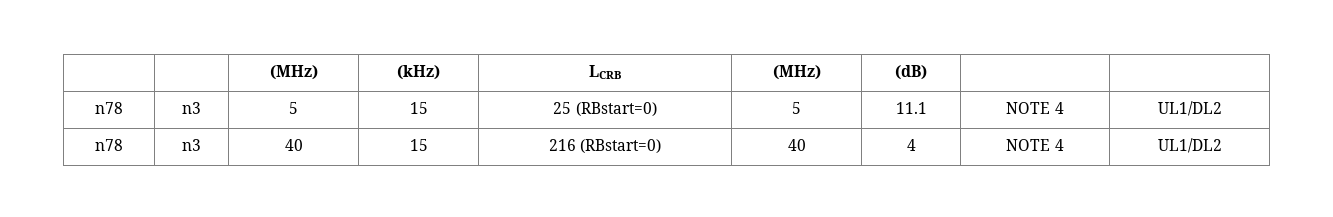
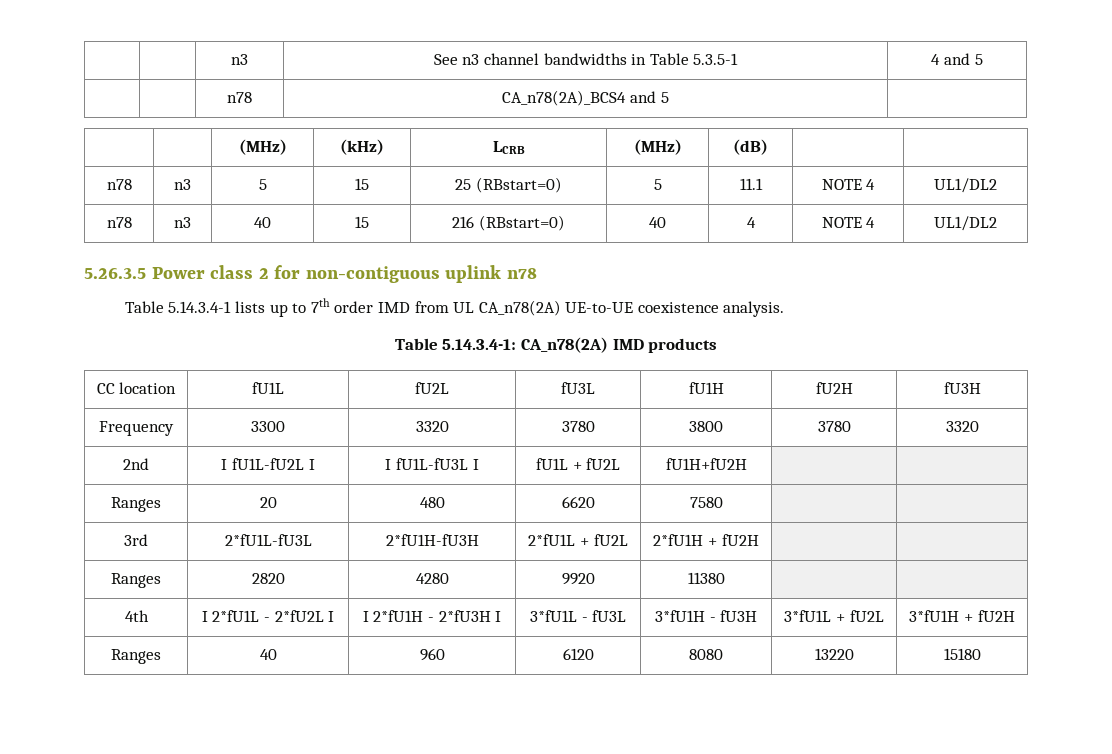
(269, 72) | -> [231,54,248,65] [433,53,739,65] [931,53,983,65] [227,92,252,103] [502,90,669,106] | | n3 | See n3 channel bandwidths in Table 5.3.5-1 | 4 and 5 // | | n78 | CA_n78(2A)_BCS4 and 5 | // |
(1222, 145) none -> [84,265,537,283] [124,298,785,317] [394,337,718,353] [96,382,177,394] [252,382,284,394] [415,382,449,394] [561,382,595,394] [688,382,724,394] [815,382,853,394] [943,382,981,394] [99,421,174,436] [251,421,285,432] [415,421,449,432] [561,421,595,432] [689,421,723,432] [817,421,851,432] [945,421,979,432] [123,458,149,470] [221,458,315,470] [385,458,479,470] [535,458,621,470] [665,458,747,470] [111,497,161,512] [259,497,277,508] [419,497,445,508] [561,496,595,508] [689,497,723,508] [124,534,148,546] [224,534,312,546] [385,534,479,546] [528,534,628,546] [653,534,759,546] [111,573,161,588] [251,573,285,584] [415,573,449,584] [561,573,595,585] [687,572,725,584] [124,610,149,622] [201,610,335,622] [362,610,502,622] [529,610,627,622] [654,610,758,622] [784,610,884,622] [909,610,1015,622] [111,649,161,664] [259,649,277,660] [419,648,445,661] [562,648,594,660] [689,649,723,660] [814,648,854,660] [943,648,981,660] // 5.26.3.5 Power class 2 for non-contiguous uplink n78 // Table 5.14.3.4-1 lists up to 7th order IMD from UL CA_n78(2A) UE-to-UE coexistence analysis. // Table 5.14.3.4-1: CA_n78(2A) IMD products // CC location | fU1L | fU2L | fU3L | fU1H | fU2H | fU3H // Frequency | 3300 | 3320 | 3780 | 3800 | 3780 | 3320 // 2nd | I fU1L-fU2L I | I fU1L-fU3L I | fU1L + fU2L | fU1H+fU2H | | // Ranges | 20 | 480 | 6620 | 7580 | | // 3rd | 2*fU1L-fU3L | 2*fU1H-fU3H | 2*fU1L + fU2L | 2*fU1H + fU2H | | // Ranges | 2820 | 4280 | 9920 | 11380 | | // 4th | I 2*fU1L - 2*fU2L I | I 2*fU1H - 2*fU3H I | 3*fU1L - fU3L | 3*fU1H - fU3H | 3*fU1L + fU2L | 3*fU1H + fU2H // Ranges | 40 | 960 | 6120 | 8080 | 13220 | 15180

